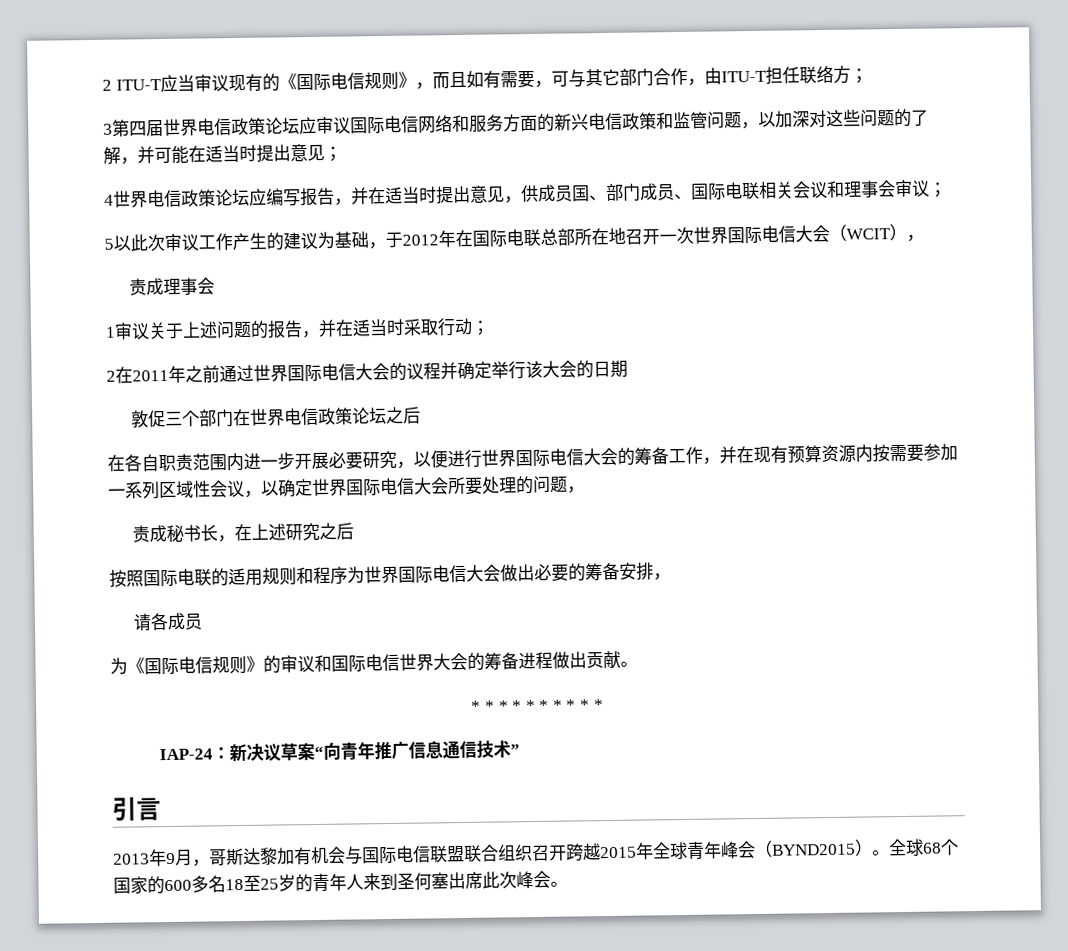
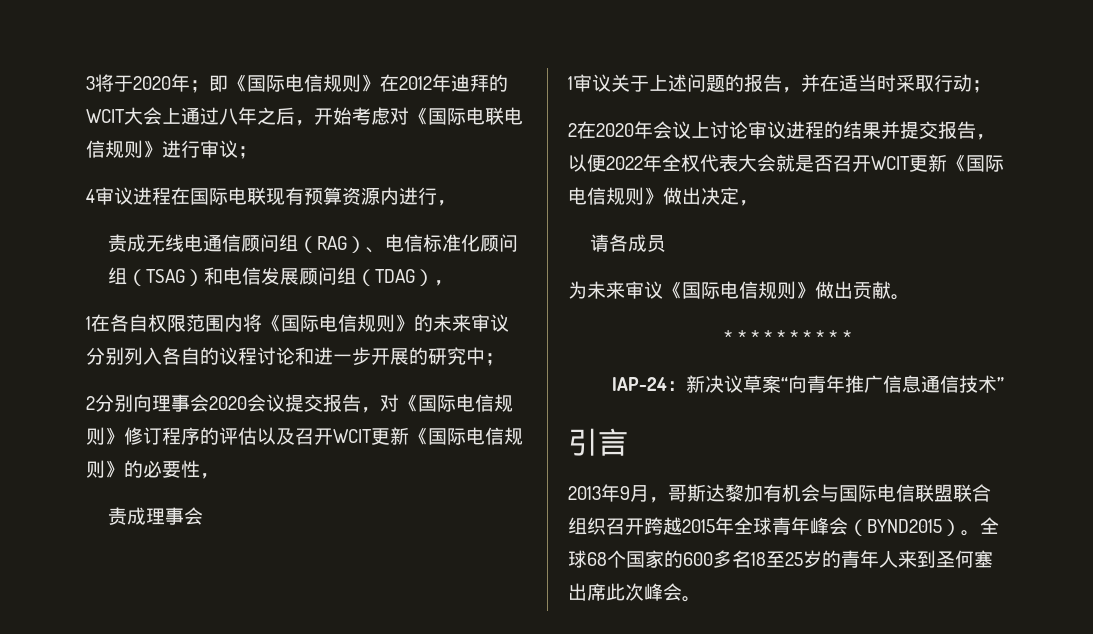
[102,65,868,93] [103,108,929,137] [103,144,342,165] [104,179,947,208] [104,223,907,252] 2 ITU-T应当审议现有的《国际电信规则》，而且如有需要，可与其它部门合作，由ITU-T担任联络方； // 3第四届世界电信政策论坛应审议国际电信网络和服务方面的新兴电信政策和监管问题，以加深对这些问题的了解，并可能在适当时提出意见； // 4世界电信政策论坛应编写报告，并在适当时提出意见，供成员国、部门成员、国际电联相关会议和理事会审议； // 5以此次审议工作产生的建议为基础，于2012年在国际电联总部所在地召开一次世界国际电信大会（WCIT） -> [86,74,508,93] [86,107,523,126] [86,140,257,159] [86,187,456,206] [108,234,519,253] [108,267,454,286] [86,314,509,332] [86,347,504,366] [86,394,513,413] [86,427,523,445] [86,460,200,478] 3将于2020年；即《国际电信规则》在2012年迪拜的WCIT大会上通过八年之后，开始考虑对《国际电联电信规则》进行审议； // 4审议进程在国际电联现有预算资源内进行， // 责成无线电通信顾问组（RAG）、电信标准化顾问组（TSAG）和电信发展顾问组（TDAG）， // 1在各自权限范围内将《国际电信规则》的未来审议分别列入各自的议程讨论和进一步开展的研究中； // 2分别向理事会2020会议提交报告，对《国际电信规则》修订程序的评估以及召开WCIT更新《国际电信规则》的必要性
[132,359,628,384] [130,406,421,429] [107,443,958,472] [108,475,585,500] [131,522,354,544] [109,562,654,588] 2011年之前通过世界国际电信大会的议程并确定举行该大会的日期 // 敦促三个部门在世界电信政策论坛之后 // 在各自职责范围内进一步开展必要研究，以便进行世界国际电信大会的筹备工作，并在现有预算资源内按需要参加一系列区域性会议，以确定世界国际电信大会所要处理的问题， // 责成秘书长，在上述研究之后 // 按照国际电联的适用规则和程序为世界国际电信大会做出必要的筹备安排 -> [596,121,995,140] [568,154,1004,172] [568,187,739,205] 2020年会议上讨论审议进程的结果并提交报告，以便2022年全权代表大会就是否召开WCIT更新《国际电信规则》做出决定
[127,651,553,676] 《国际电信规则》的审议和国际电信世界大会的筹备进程 -> [587,281,815,299] 未来审议《国际电信规则》

